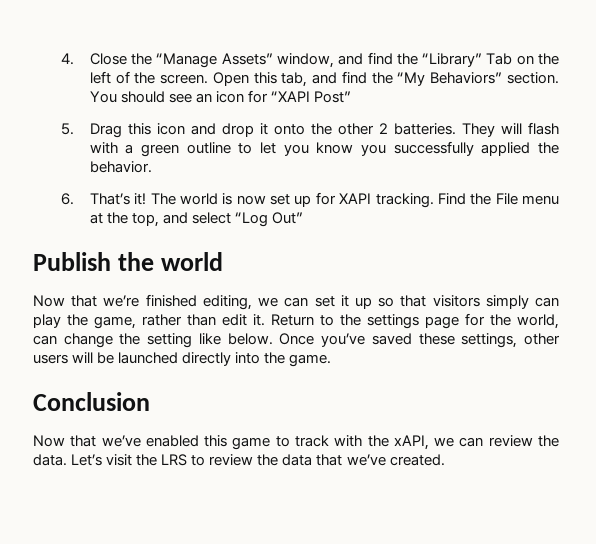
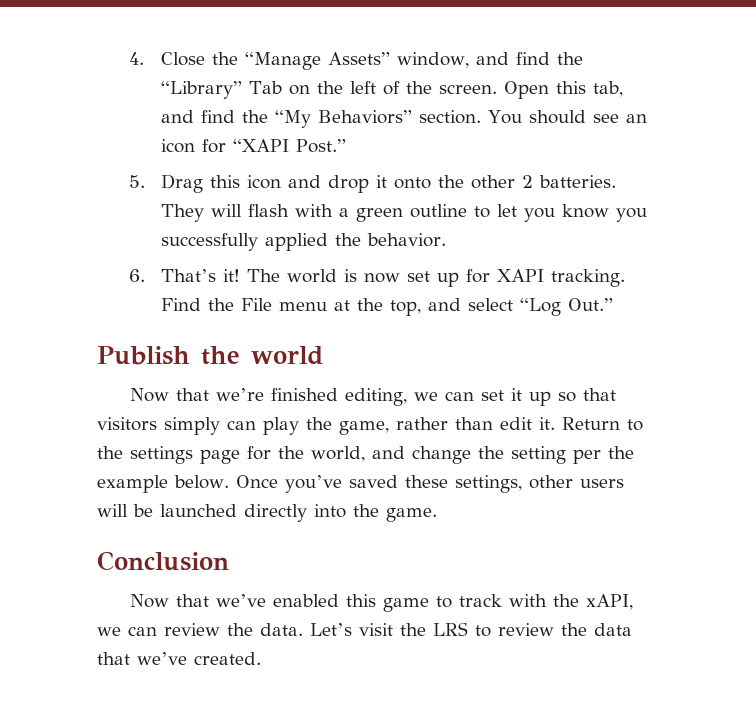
[314,91,352,103] Post” -> [296,139,347,153] Post.”
[272,212,304,224] Out” -> [568,298,614,311] Out.”
[33,335,57,345] can -> [372,446,405,459] and
[198,333,221,345] like -> [573,446,634,464] [97,475,168,493] per the example

